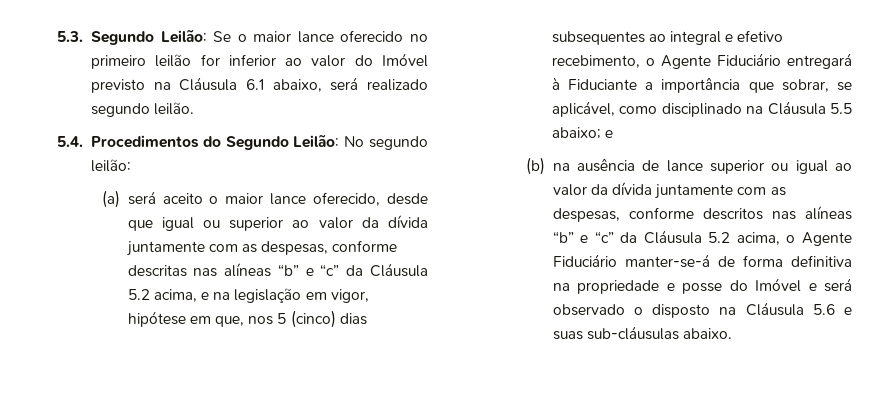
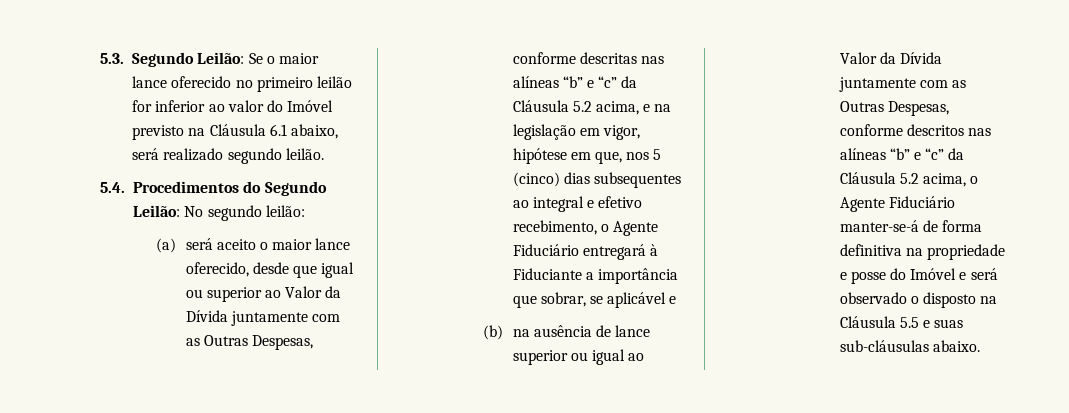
[318,215,429,229] [126,241,329,256] valor da dívida juntamente com as despesas, -> [285,286,342,298] [185,310,340,326] [185,335,313,350] Valor da Dívida juntamente com as Outras Despesas,
[551,101,852,117] [551,127,601,139] aplicável, como disciplinado na Cláusula 5.5 abaixo; -> [607,292,667,308] aplicável
[552,182,786,199] [552,208,620,222] valor da dívida juntamente com as despesas, -> [839,52,942,64] [838,77,966,92] [839,101,949,116] Valor da Dívida juntamente com as Outras Despesas,
[812,304,835,315] 5.6 -> [899,317,919,328] 5.5

